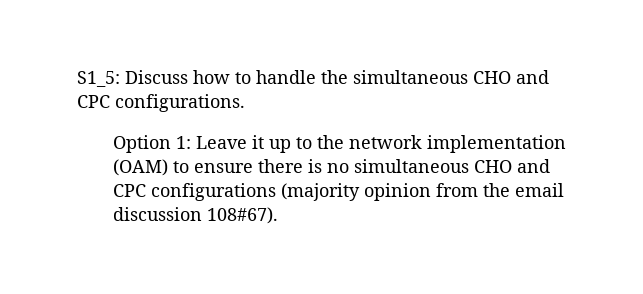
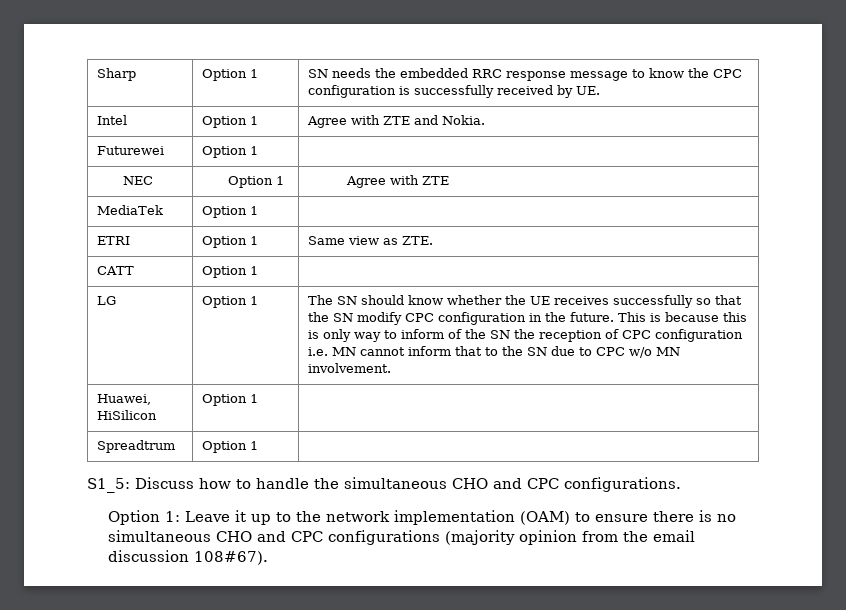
(77, 79) none -> [97,68,137,81] [202,69,259,81] [308,68,743,81] [308,85,601,98] [97,115,128,125] [202,116,259,128] [307,115,486,128] [97,146,165,155] [202,146,259,158] [122,176,153,185] [228,176,285,188] [345,175,449,188] [97,205,164,215] [202,206,259,218] [97,236,131,245] [202,236,259,248] [308,236,434,245] [97,266,135,275] [202,266,259,278] [97,296,117,305] [202,296,259,308] [308,295,743,308] [308,312,748,325] [308,329,744,342] [308,346,681,358] [308,363,392,373] [97,394,152,405] [97,410,158,420] [202,394,259,406] [97,440,176,453] [202,441,259,453] Sharp | Option 1 | SN needs the embedded RRC response message to know the CPC configuration is successfully received by UE. // Intel | Option 1 | Agree with ZTE and Nokia. // Futurewei | Option 1 | // NEC | Option 1 | Agree with ZTE // MediaTek | Option 1 | // ETRI | Option 1 | Same view as ZTE. // CATT | Option 1 | // LG | Option 1 | The SN should know whether the UE receives successfully so that the SN modify CPC configuration in the future. This is because this is only way to inform of the SN the reception of CPC configuration i.e. MN cannot inform that to the SN due to CPC w/o MN involvement. // Huawei, HiSilicon | Option 1 | // Spreadtrum | Option 1 | //

